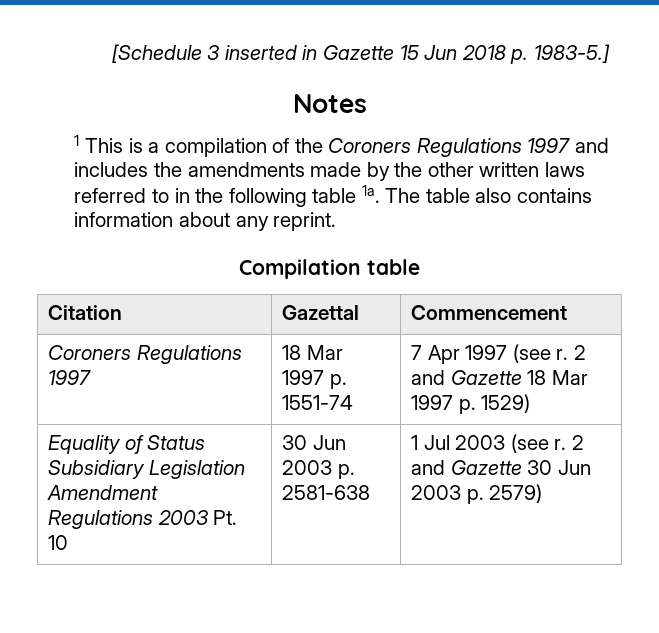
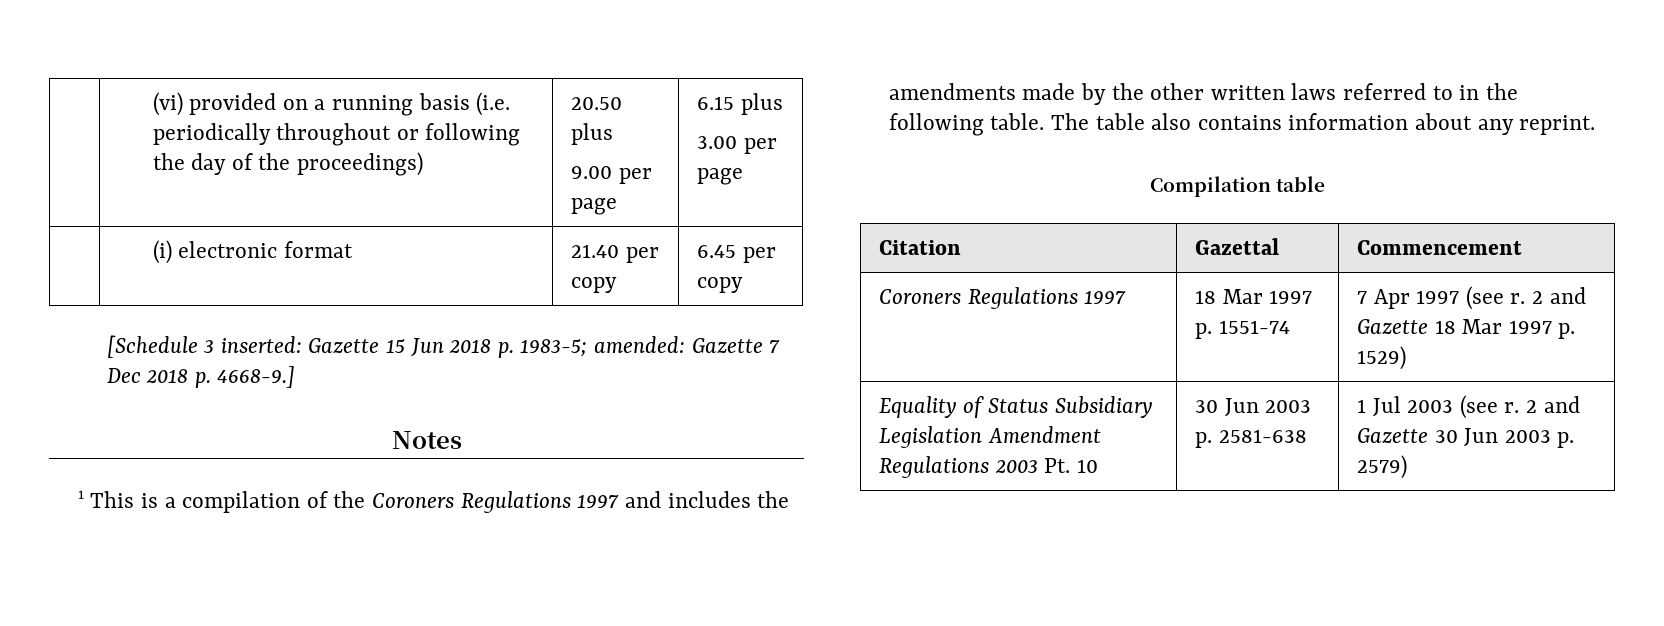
[111,44,318,63] [Schedule 3 inserted in -> [152,92,511,116] [152,123,521,146] [152,152,423,176] [571,97,623,110] [571,123,614,145] [571,166,652,184] [571,198,618,215] [697,93,783,115] [697,136,777,154] [697,168,744,185] [152,240,353,264] [571,244,659,263] [571,277,618,293] [697,245,776,263] [697,277,744,293] [106,335,302,358] | (vi) provided on a running basis (i.e. periodically throughout or following the day of the proceedings) | 20.50 plus // 9.00 per page | 6.15 plus // 3.00 per page // | (i) electronic format | 21.40 per copy | 6.45 per copy // [Schedule 3 inserted:
[533,44,610,63] 1983-5.] -> [520,336,781,357] [106,366,296,388] 1983-5; amended: Gazette 7 Dec 2018 p. 4668-9.]
[312,185,380,203] table 1a. -> [990,113,1045,130] table.

